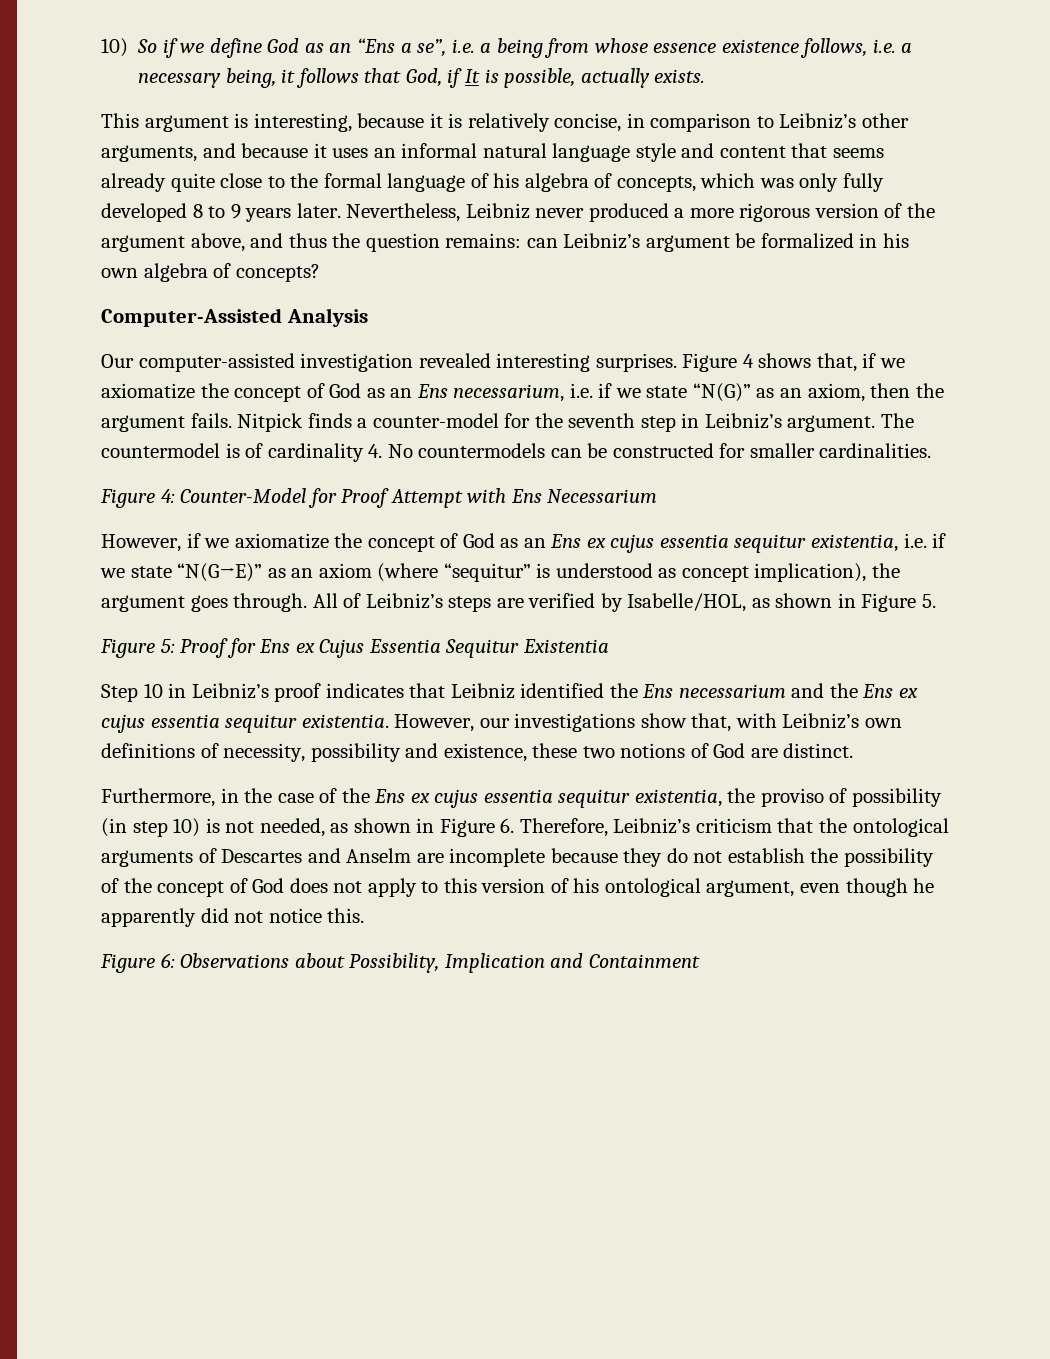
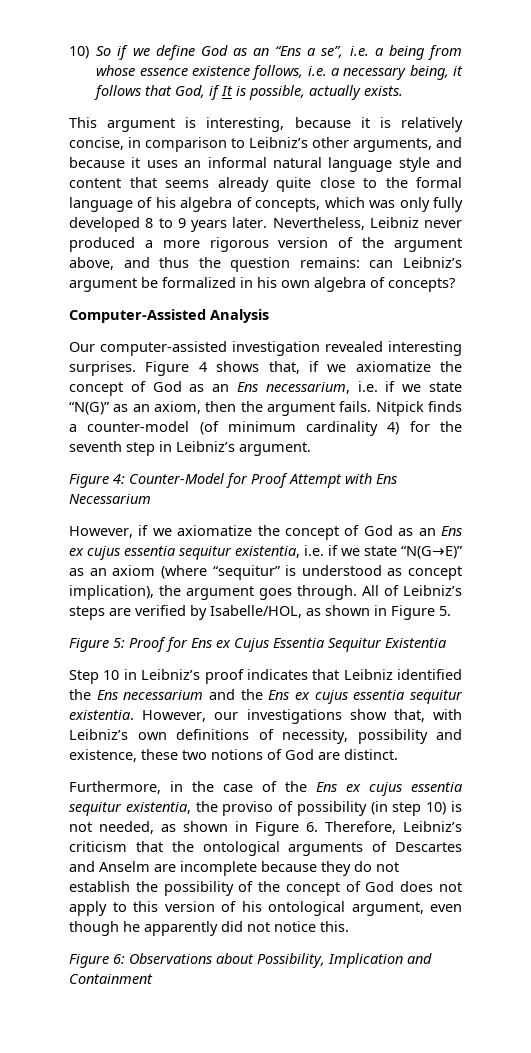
(499, 420) none -> [199,421,400,436] (of minimum cardinality 4)
[880,413,914,428] [101,443,932,462] The countermodel is of cardinality 4. No countermodels can be constructed for smaller cardinalities. -> (311, 449) none

